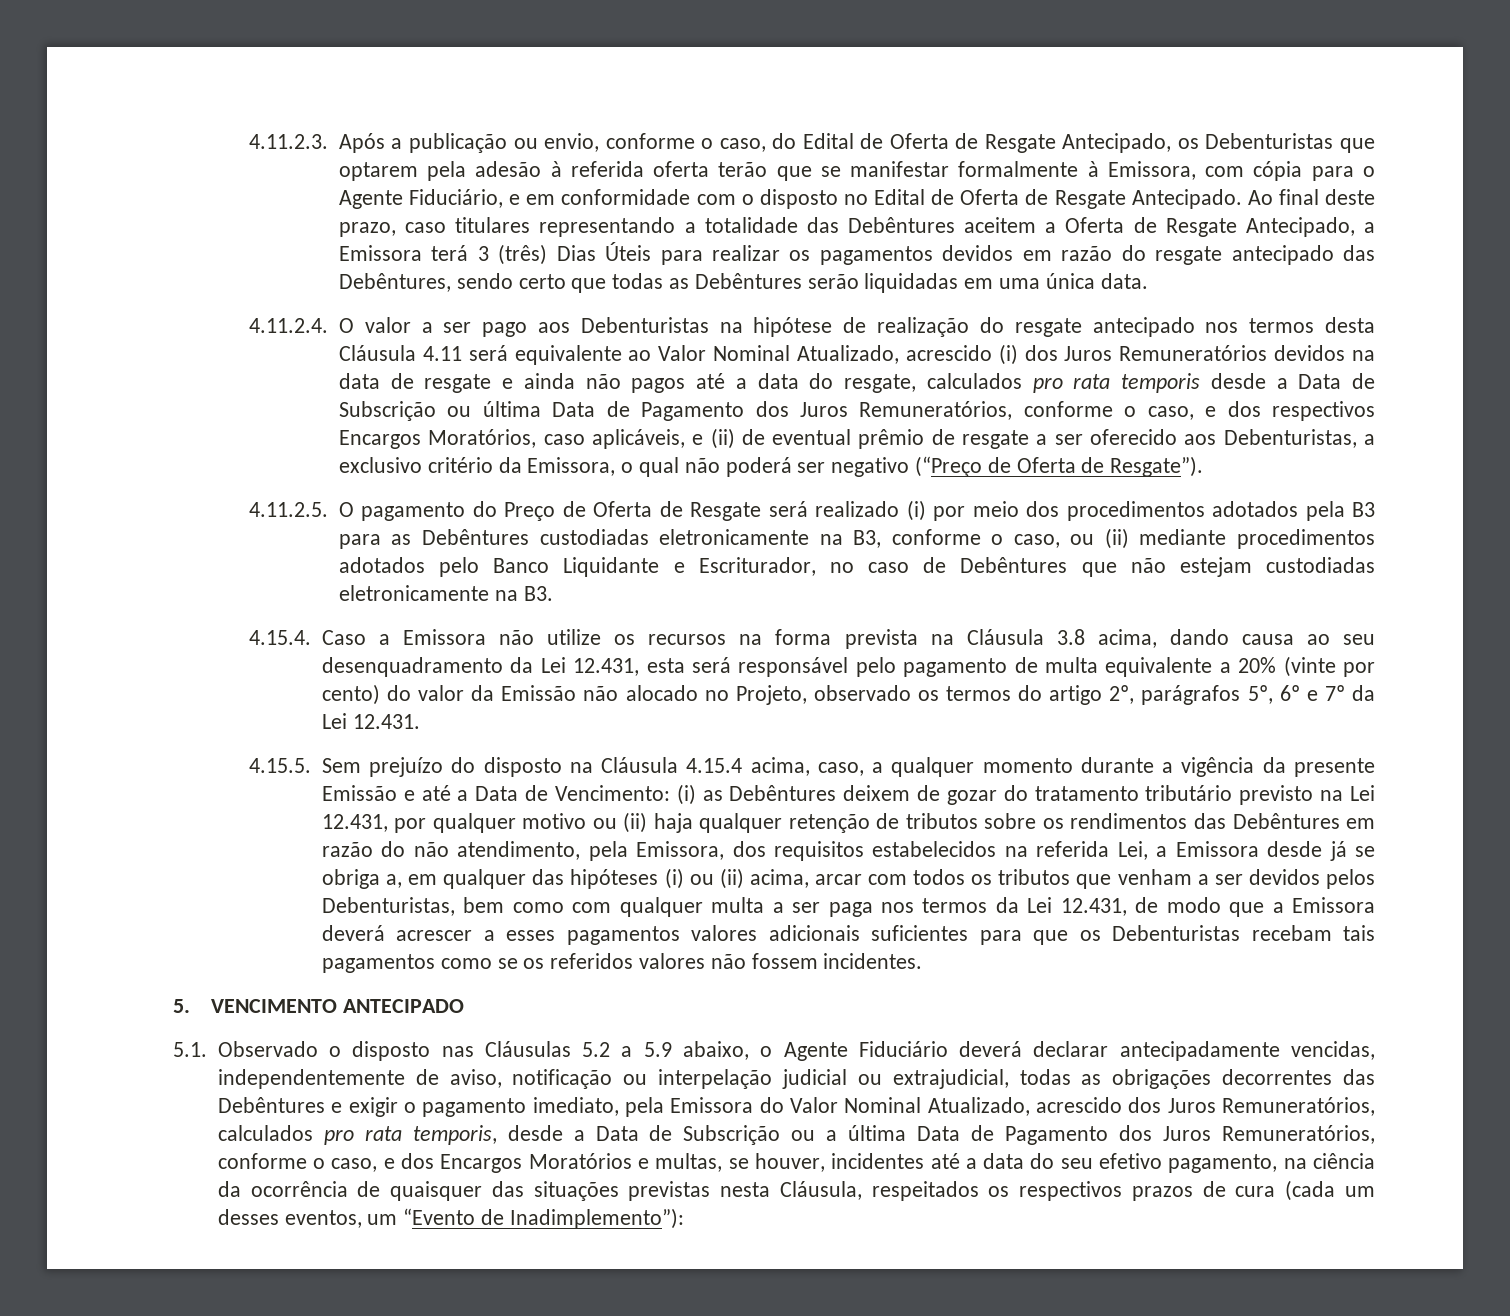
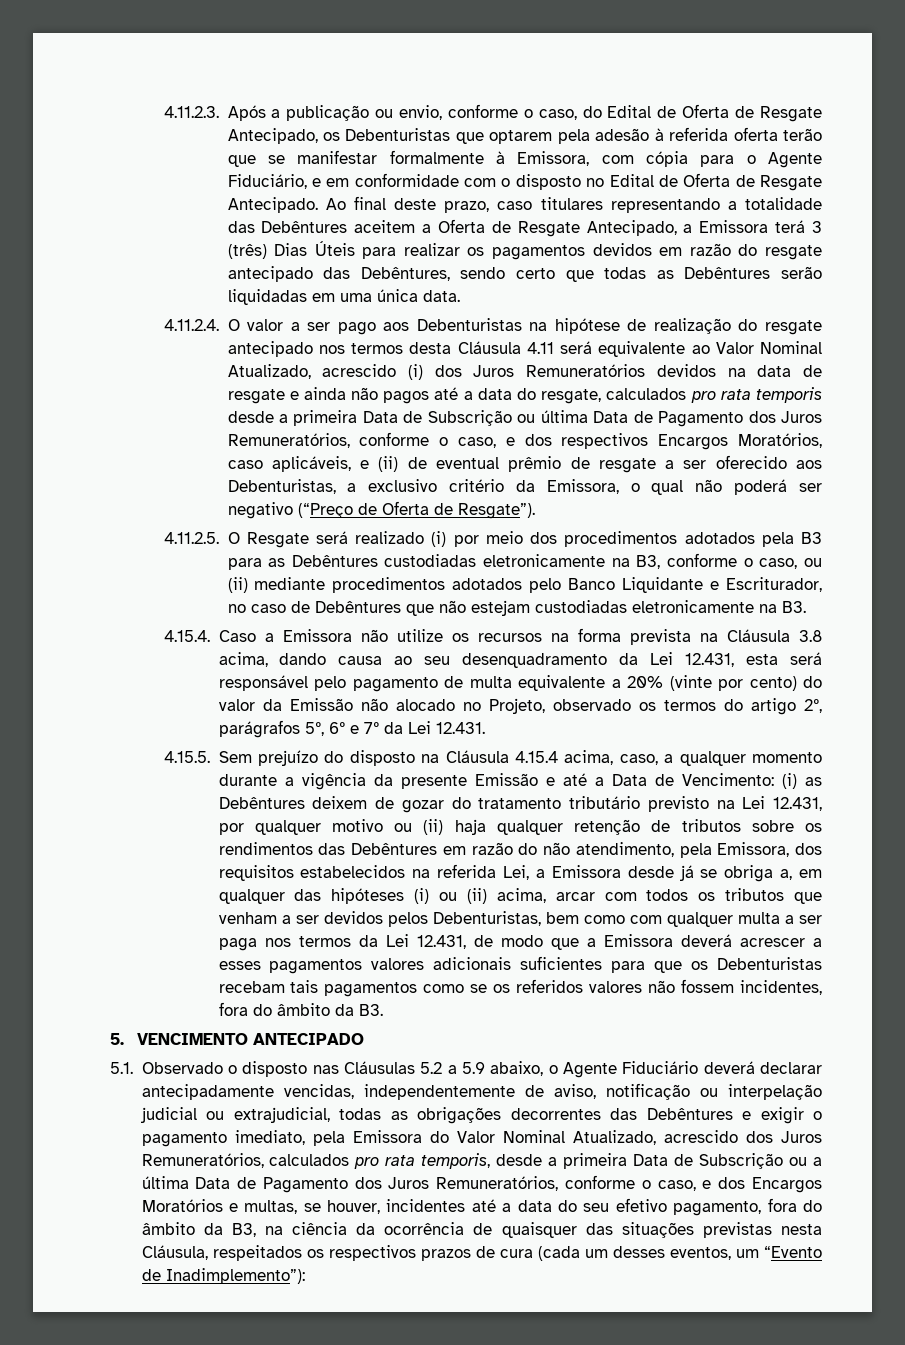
(1288, 383) none -> [293,410,358,426] primeira
[361,501,683,521] pagamento do Preço de Oferta de -> (240, 538) none
[823,953,923,969] incidentes. -> [740,980,823,995] [218,1002,383,1016] incidentes, fora do âmbito da B3.
(585, 1135) none -> [563,1153,628,1169] primeira
(1278, 1163) none -> [767,1198,823,1212] [141,1222,256,1237] fora do âmbito da B3,

